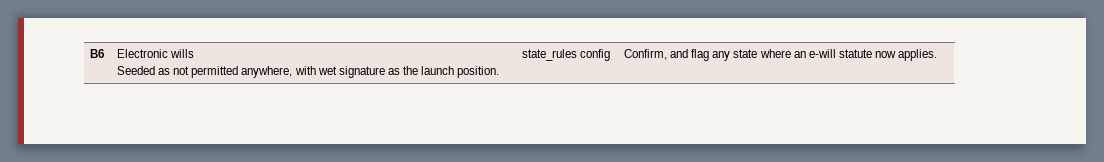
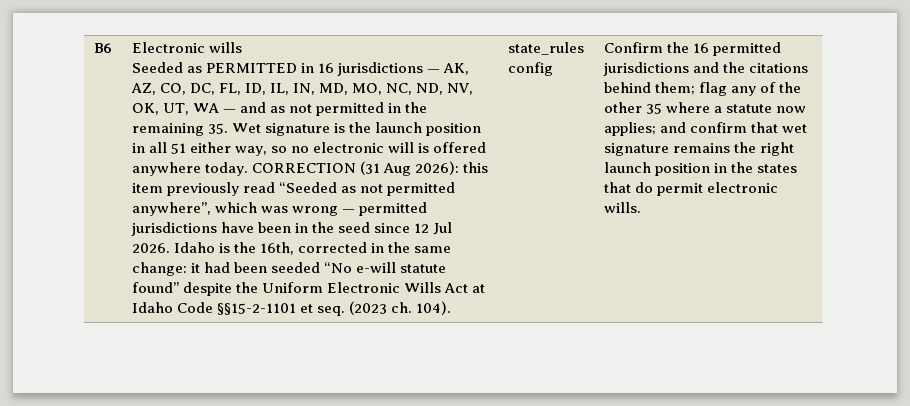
[173,66,500,78] [522,49,611,61] [624,49,938,61] not permitted anywhere, with wet signature as the launch position. | state_rules config | Confirm, and flag any state where an e-will statute now applies. -> [205,62,470,76] [130,83,474,95] [131,102,428,116] [131,122,482,136] [131,142,487,156] [131,161,488,176] [131,182,455,196] [131,202,427,216] [130,222,453,236] [131,242,452,255] [131,262,447,276] [131,282,486,296] [131,301,452,316] [507,42,584,55] [507,62,553,76] [603,42,781,56] [602,62,808,76] [603,82,801,96] [603,102,806,114] [603,122,807,136] [603,142,794,156] [603,162,797,176] [603,182,778,196] [603,202,641,213] PERMITTED in 16 jurisdictions — AK, AZ, CO, DC, FL, ID, IL, IN, MD, MO, NC, ND, NV, OK, UT, WA — and as not permitted in the remaining 35. Wet signature is the launch position in all 51 either way, so no electronic will is offered anywhere today. CORRECTION (31 Aug 2026): this item previously read “Seeded as not permitted anywhere”, which was wrong — permitted jurisdictions have been in the seed since 12 Jul 2026. Idaho is the 16th, corrected in the same change: it had been seeded “No e-will statute found” despite the Uniform Electronic Wills Act at Idaho Code §§15-2-1101 et seq. (2023 ch. 104). | state_rules config | Confirm the 16 permitted jurisdictions and the citations behind them; flag any of the other 35 where a statute now applies; and confirm that wet signature remains the right launch position in the states that do permit electronic wills.

